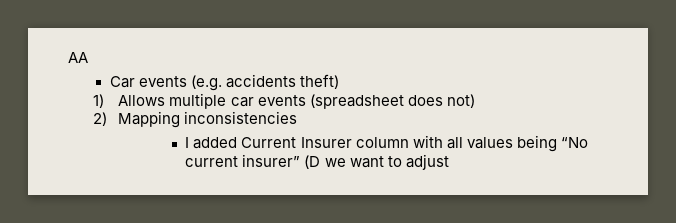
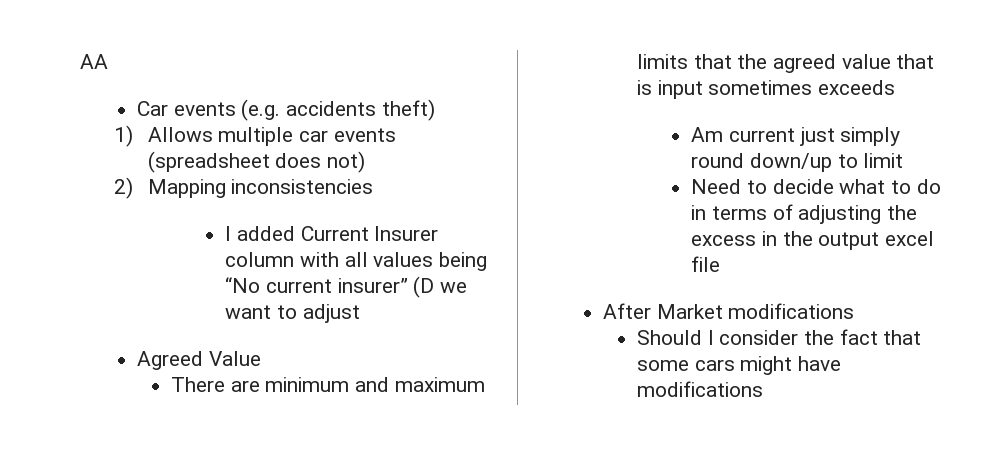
(449, 162) none -> [136,351,261,370] [170,377,485,392] [636,54,935,73] [636,80,895,99] [691,127,901,146] [691,153,904,172] [691,179,941,194] [691,204,917,224] [691,231,934,250] [691,256,721,272] [602,303,855,319] [636,329,922,345] [636,356,841,375] [636,381,763,397] // Agreed Value // There are minimum and maximum limits that the agreed value that is input sometimes exceeds // Am current just simply round down/up to limit // Need to decide what to do in terms of adjusting the excess in the output excel file // After Market modifications // Should I consider the fact that some cars might have modifications

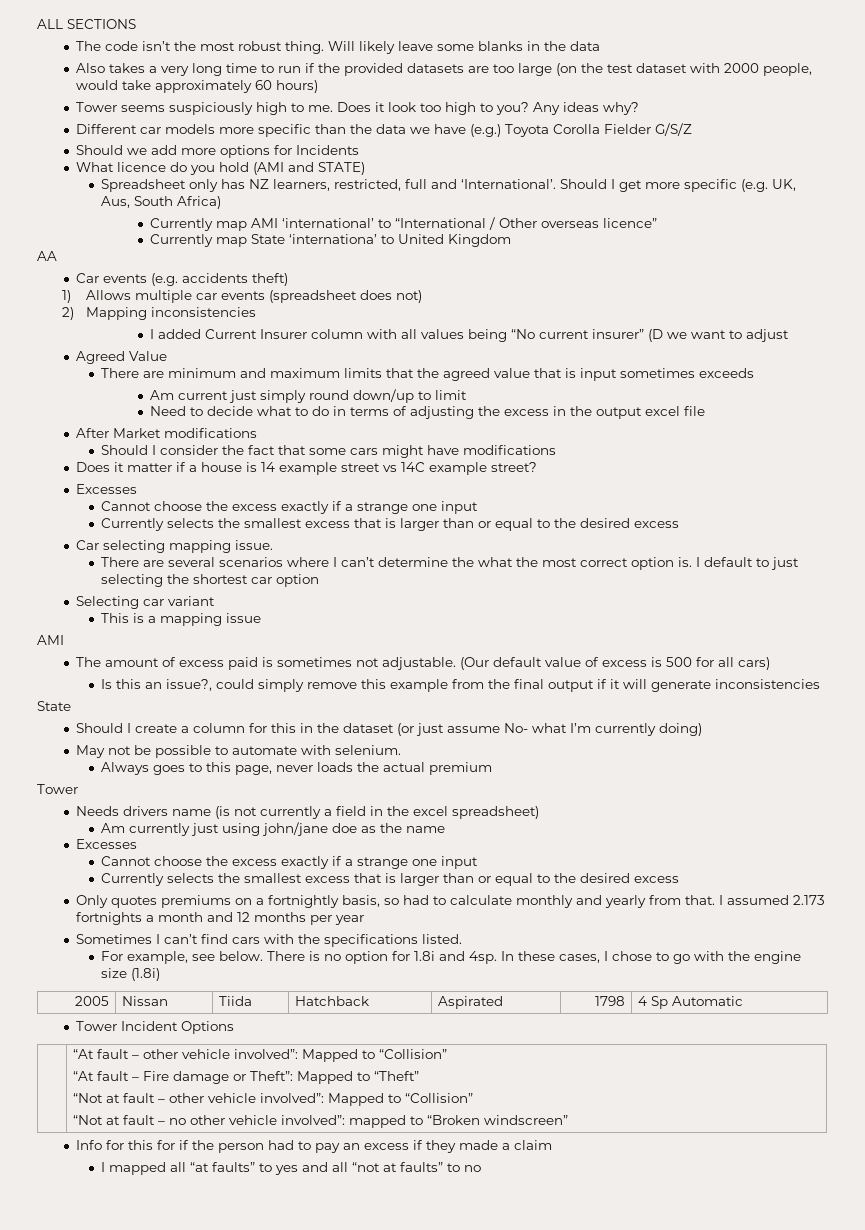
(80, 61) none -> [37,19,136,29] [76,41,601,54] [76,63,813,76] [76,80,319,93] [76,102,640,115] [76,123,693,137] [76,145,360,158] [76,162,366,175] [100,179,796,192] [100,196,221,209] [150,217,658,231] [150,234,512,247] ALL SECTIONS // The code isn’t the most robust thing. Will likely leave some blanks in the data // Also takes a very long time to run if the provided datasets are too large (on the test dataset with 2000 people, would take approximately 60 hours) // Tower seems suspiciously high to me. Does it look too high to you? Any ideas why? // Different car models more specific than the data we have (e.g.) Toyota Corolla Fielder G/S/Z // Should we add more options for Incidents // What licence do you hold (AMI and STATE) // Spreadsheet only has NZ learners, restricted, full and ‘International’. Should I get more specific (e.g. UK, Aus, South Africa) // Currently map AMI ‘international’ to “International / Other overseas licence” // Currently map State ‘internationa’ to United Kingdom //
(763, 389) none -> [76,462,538,475] [76,484,138,494] [100,501,478,514] [100,518,679,531] [76,540,274,553] [100,557,799,570] [100,574,319,587] [76,596,216,609] [100,613,261,626] [37,635,64,645] [76,657,771,670] [100,679,820,692] [37,701,71,711] [76,723,703,736] [76,745,402,758] [100,762,492,775] [37,784,78,794] [76,806,540,819] [100,822,445,836] [76,839,138,849] [100,856,478,869] [100,873,679,886] [76,895,826,908] [76,912,365,925] [76,934,463,947] [100,951,801,964] [100,968,160,981] [75,996,110,1006] [121,996,168,1006] [218,996,252,1006] [294,996,369,1006] [437,996,503,1009] [595,996,626,1006] [637,996,743,1009] [76,1021,235,1034] [72,1049,447,1062] [72,1071,419,1084] [72,1093,473,1106] [72,1115,568,1128] [76,1140,553,1153] [100,1162,481,1175] // Does it matter if a house is 14 example street vs 14C example street? // Excesses // Cannot choose the excess exactly if a strange one input // Currently selects the smallest excess that is larger than or equal to the desired excess // Car selecting mapping issue. // There are several scenarios where I can’t determine the what the most correct option is. I default to just selecting the shortest car option // Selecting car variant // This is a mapping issue // AMI // The amount of excess paid is sometimes not adjustable. (Our default value of excess is 500 for all cars) // Is this an issue?, could simply remove this example from the final output if it will generate inconsistencies // State // Should I create a column for this in the dataset (or just assume No- what I’m currently doing) // May not be possible to automate with selenium. // Always goes to this page, never loads the actual premium // Tower // Needs drivers name (is not currently a field in the excel spreadsheet) // Am currently just using john/jane doe as the name // Excesses // Cannot choose the excess exactly if a strange one input // Currently selects the smallest excess that is larger than or equal to the desired excess // Only quotes premiums on a fortnightly basis, so had to calculate monthly and yearly from that. I assumed 2.173 fortnights a month and 12 months per year // Sometimes I can’t find cars with the specifications listed. // For example, see below. There is no option for 1.8i and 4sp. In these cases, I chose to go with the engine size (1.8i) // 2005 | Nissan | Tiida | Hatchback | Aspirated | 1798 | 4 Sp Automatic // Tower Incident Options // | “At fault – other vehicle involved”: Mapped to “Collision” // “At fault – Fire damage or Theft”: Mapped to “Theft” // “Not at fault – other vehicle involved”: Mapped to “Collision” // “Not at fault – no other vehicle involved”: mapped to “Broken windscreen” // Info for this for if the person had to pay an excess if they made a claim // I mapped all “at faults” to yes and all “not at faults” to no

